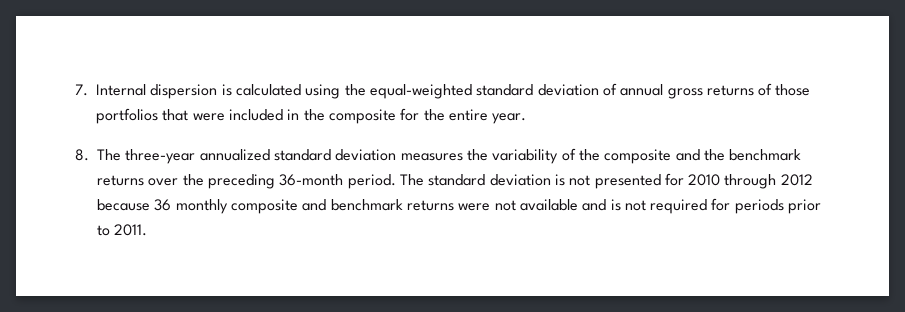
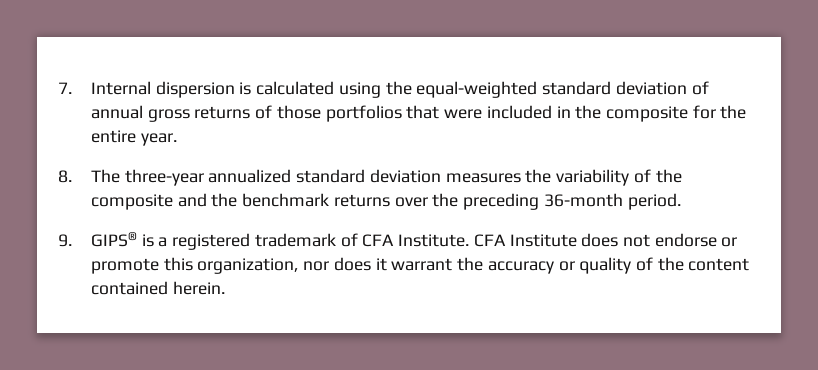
[399,173,813,189] [97,198,822,214] [97,224,148,236] The standard deviation is not presented for 2010 through 2012 because 36 monthly composite and benchmark returns were not available and is not required for periods prior to 2011. -> [58,232,738,250] [90,257,750,274] [90,281,225,295] // 9. GIPS® is a registered trademark of CFA Institute. CFA Institute does not endorse or promote this organization, nor does it warrant the accuracy or quality of the content contained herein.

